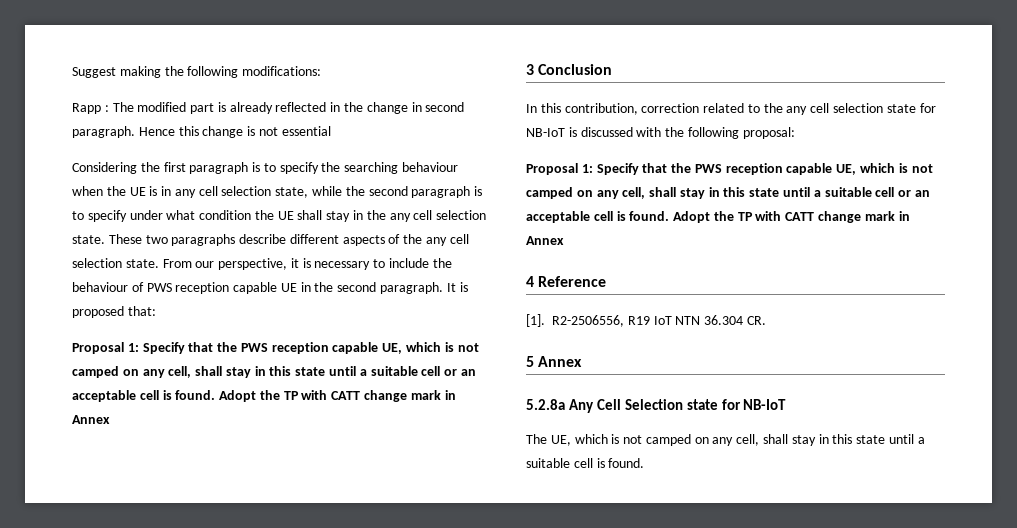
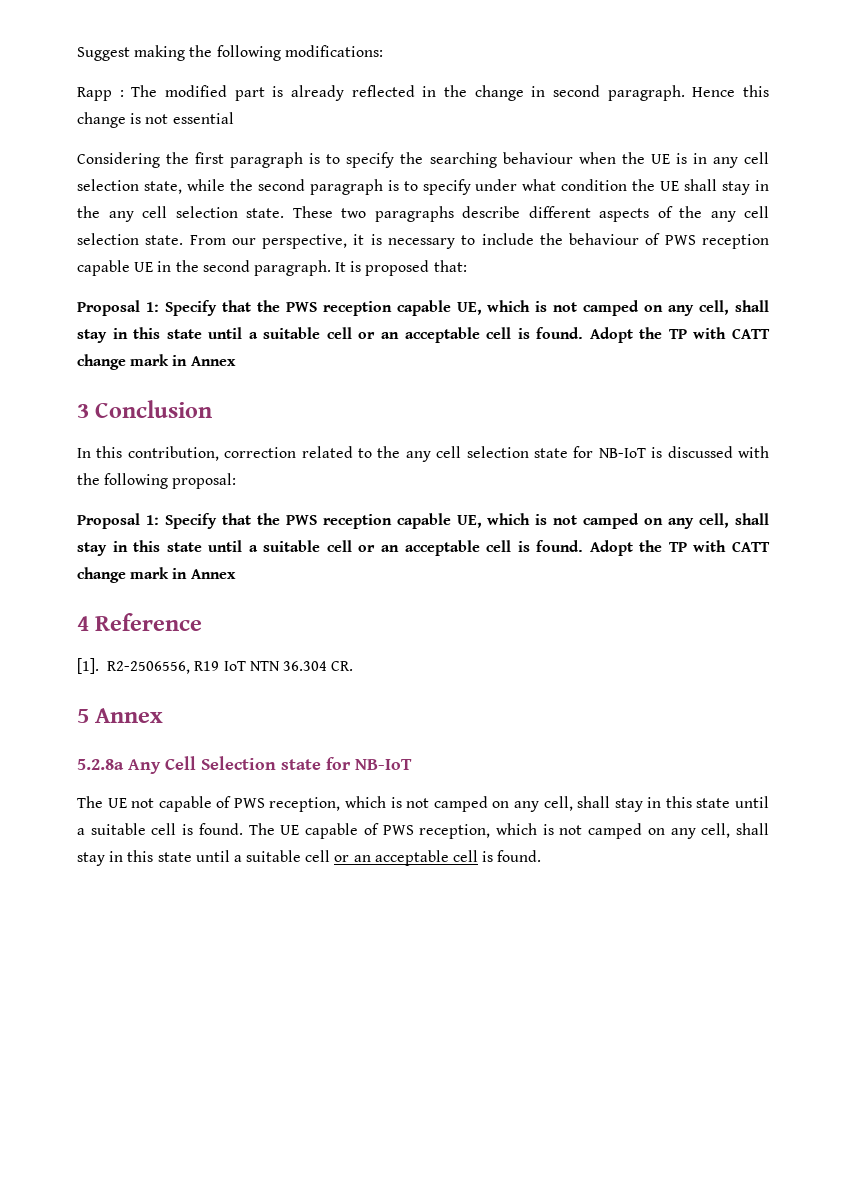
[550,435,571,446] UE, -> [107,796,341,812] UE not capable of PWS reception,
(645, 463) none -> [248,823,769,839] [77,850,542,866] The UE capable of PWS reception, which is not camped on any cell, shall stay in this state until a suitable cell or an acceptable cell is found.

